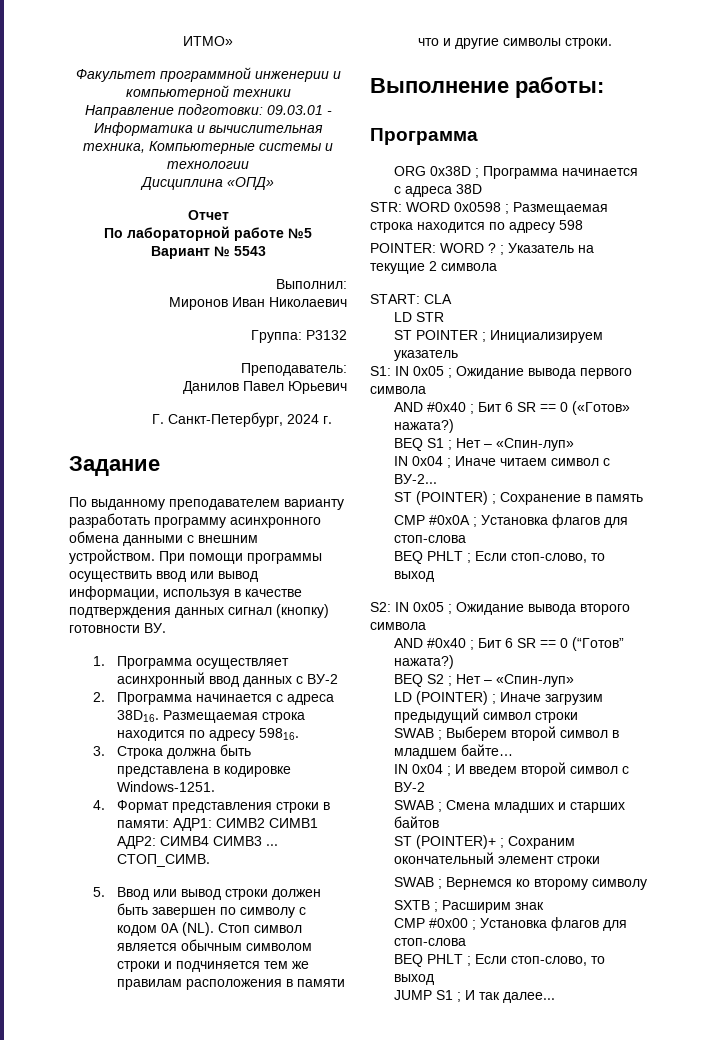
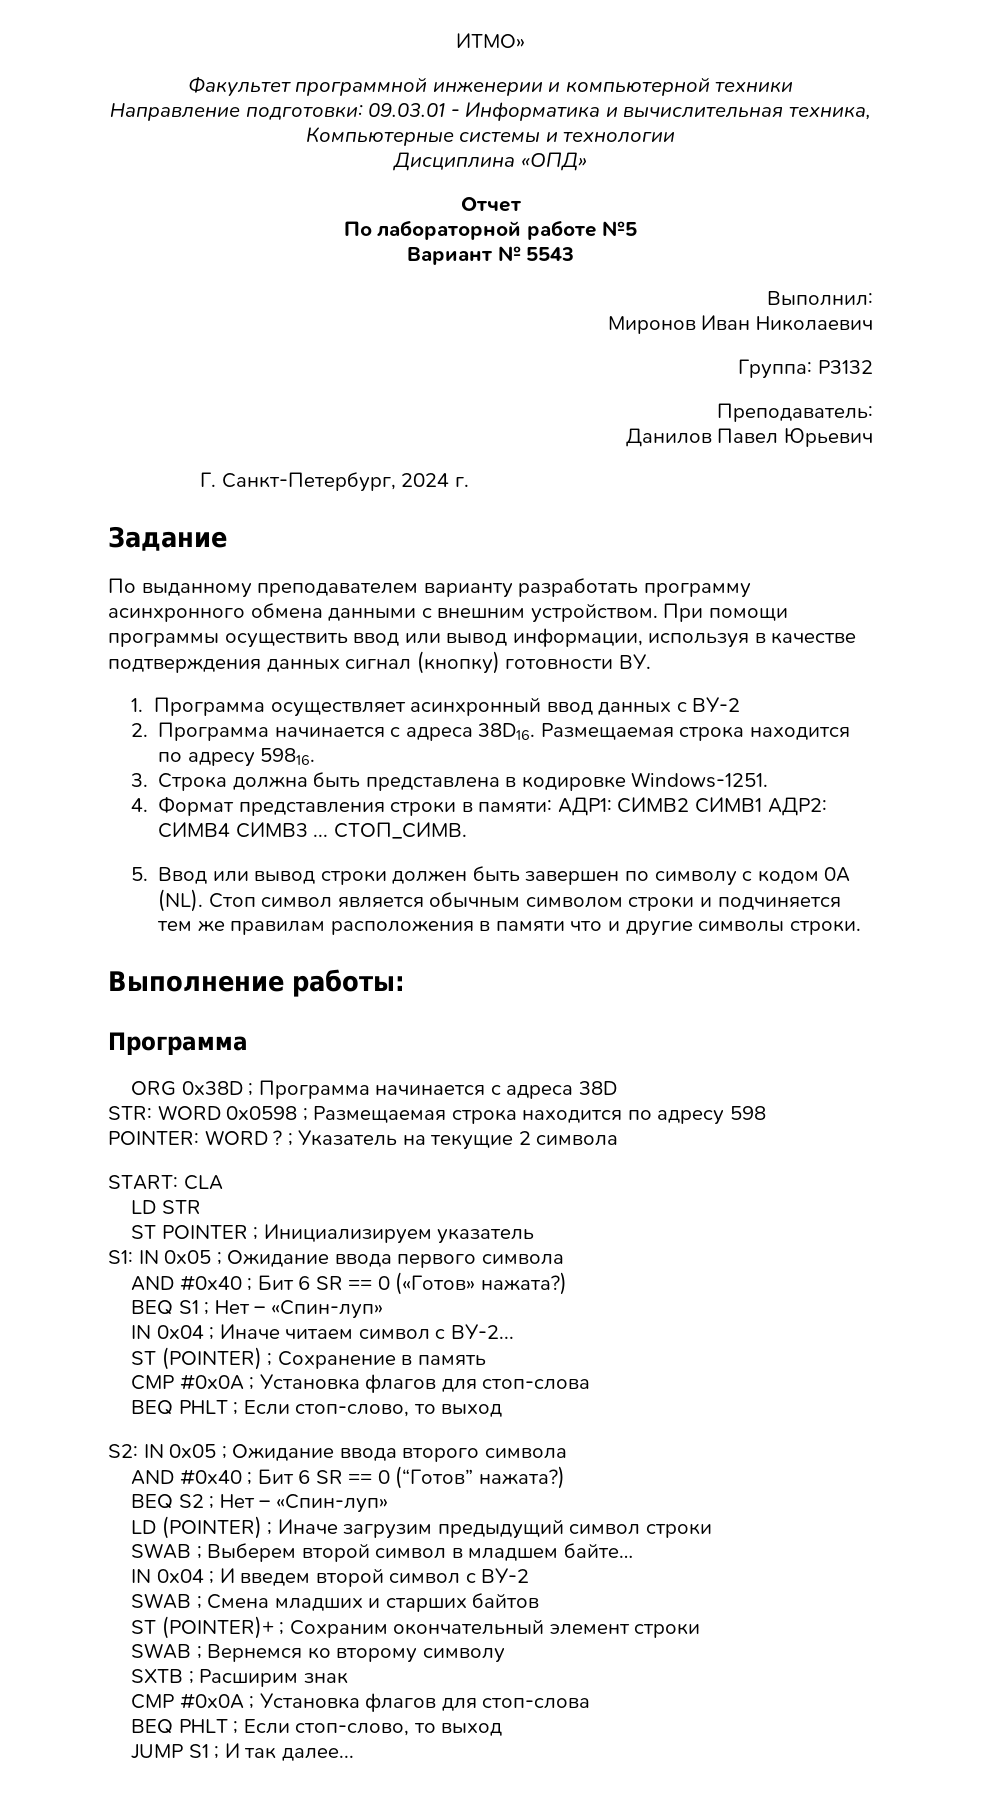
[528,368,576,379] вывода -> [334,1254,392,1267] ввода
[528,604,576,615] вывода -> [339,1448,397,1461] ввода
[429,918,469,928] #0x00 -> [179,1693,244,1709] #0x0A

